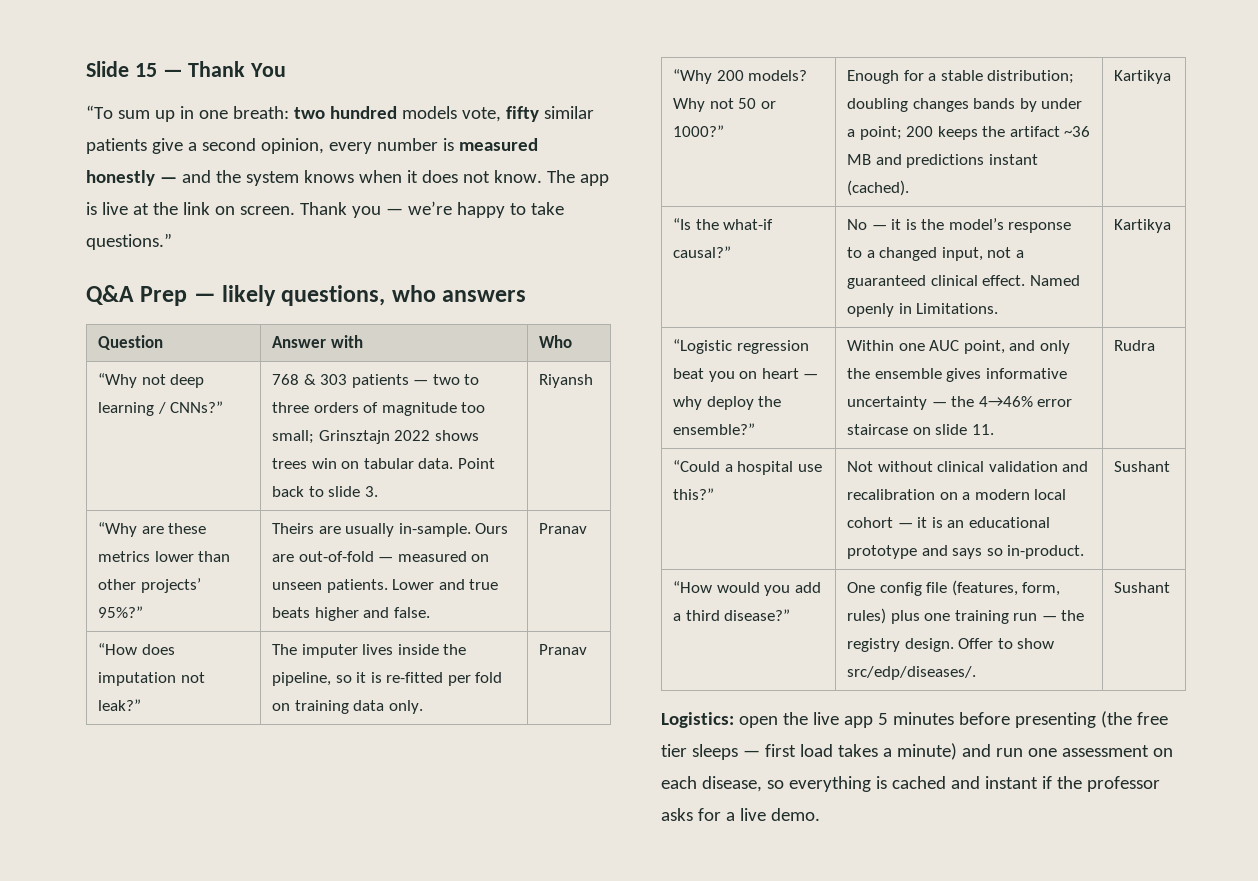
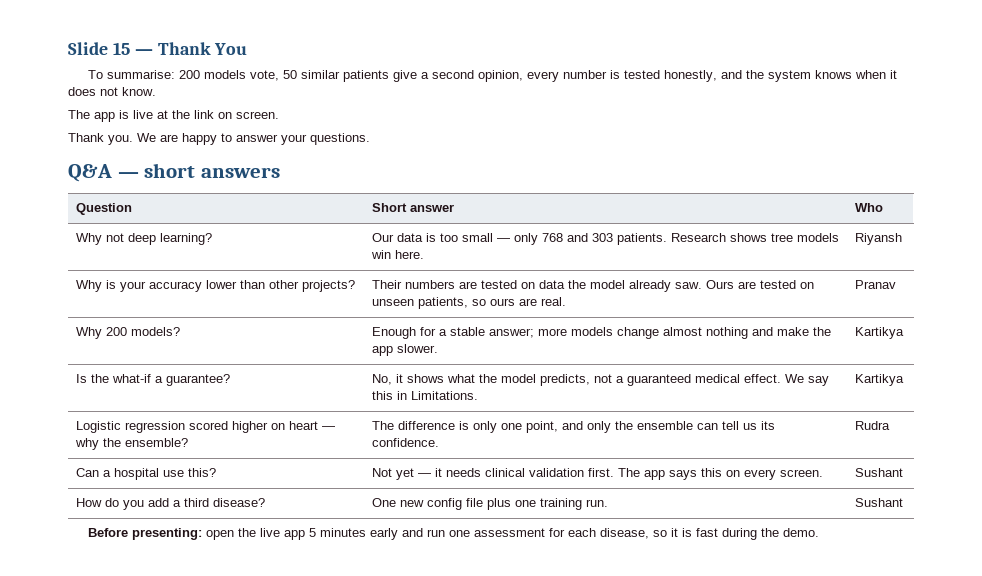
[86,105,397,122] “To sum up in one breath: two hundred -> [88,70,201,79] To summarise: 200
[505,106,539,122] fifty -> [283,70,298,79] 50
[458,138,538,151] [86,170,177,186] measured honestly — -> [624,70,718,82] tested honestly,
(542, 176) none -> (156, 91) //
[299,201,564,218] [86,233,172,250] [86,285,436,306] Thank you — we’re happy to take questions.” // Q&A Prep — likely questions, who -> [68,133,370,145] [68,163,196,182] // Thank you. We are happy to answer your questions. // Q&A — short
[272,335,363,348] Answer with -> [372,203,455,212] Short answer
[98,373,138,388] “Why -> [76,233,103,245] Why
[98,401,224,416] [272,374,480,388] [272,402,486,416] [272,430,479,444] [272,458,495,469] [272,486,378,497] [539,374,594,388] [98,522,207,537] [98,551,231,562] [98,578,201,593] [98,606,144,618] [272,523,509,537] [272,551,490,562] [272,579,499,593] [272,607,430,621] [539,523,588,534] [98,643,175,655] [98,672,205,686] [98,699,142,711] [272,644,467,658] [272,672,503,686] [272,700,423,714] [539,644,588,655] [673,69,808,84] [673,98,776,112] [673,125,725,137] [847,70,1075,84] [847,98,1083,112] [847,126,1091,140] [847,154,1038,168] [847,180,910,196] [1114,70,1172,84] [673,218,692,230] learning / CNNs?” | 768 & 303 patients — two to three orders of magnitude too small; Grinsztajn 2022 shows trees win on tabular data. Point back to slide 3. | Riyansh // “Why are these metrics lower than other projects’ 95%?” | Theirs are usually in-sample. Ours are out-of-fold — measured on unseen patients. Lower and true beats higher and false. | Pranav // “How does imputation not leak?” | The imputer lives inside the pipeline, so it is re-fitted per fold on training data only. | Pranav // “Why 200 models? Why not 50 or 1000?” | Enough for a stable distribution; doubling changes bands by under a point; 200 keeps the artifact ~36 MB and predictions instant (cached). | Kartikya // “Is -> [160,233,213,245] [372,233,840,245] [371,250,425,259] [855,233,903,245] [76,280,356,292] [372,280,815,292] [372,297,567,309] [855,280,897,289] [76,327,181,339] [372,327,832,339] [372,344,439,356] [855,327,905,339] [76,374,88,383] learning? | Our data is too small — only 768 and 303 patients. Research shows tree models win here. | Riyansh // Why is your accuracy lower than other projects? | Their numbers are tested on data the model already saw. Ours are tested on unseen patients, so ours are real. | Pranav // Why 200 models? | Enough for a stable answer; more models change almost nothing and make the app slower. | Kartikya // Is
[673,246,732,258] [847,218,1072,233] [847,247,1024,261] [847,275,1080,289] [847,303,999,317] [1114,219,1172,233] [673,339,809,354] [673,368,819,382] [673,396,782,410] [673,423,756,435] [847,340,960,351] causal?” | No — it is the model’s response to a changed input, not a guaranteed clinical effect. Named openly in Limitations. | Kartikya // “Logistic regression beat you on heart — why deploy the ensemble?” | Within one AUC -> [155,374,231,386] [372,374,830,386] [372,391,479,400] [855,374,905,386] [76,421,336,433] [75,438,189,450] [372,421,523,433] a guarantee? | No, it shows what the model predicts, not a guaranteed medical effect. We say this in Limitations. | Kartikya // Logistic regression scored higher on heart — why the ensemble? | The difference is only one
[946,368,1067,382] [847,396,1073,410] [847,424,994,435] gives informative uncertainty — the 4→46% error staircase on slide 11. -> [697,421,776,430] [372,438,440,447] can tell us its confidence.
[673,460,721,472] “Could -> [76,468,100,477] Can
[673,488,715,500] this?” -> [188,468,217,477] this?
[877,461,1089,472] [847,489,1067,500] [847,517,1050,528] [847,545,1085,559] [1114,461,1171,472] [673,581,760,593] without clinical validation and recalibration on a modern local cohort — it is an educational prototype and says so in-product. | Sushant // “How would -> [396,468,824,480] [855,468,904,477] [76,498,120,507] yet — it needs clinical validation first. The app says this on every screen. | Sushant // How do
[724,609,791,621] disease?” -> [213,498,266,507] disease?
(876, 587) none -> [400,500,425,507] new
[951,580,1061,596] [847,608,1085,624] [847,638,1055,652] [847,666,977,680] [1114,582,1171,593] [661,712,734,728] (features, form, rules) plus one training run — the registry design. Offer to show src/edp/diseases/. | Sushant // Logistics: -> [487,498,609,510] [855,498,904,507] [88,528,203,540] plus one training run. | Sushant // Before presenting:
[958,711,1168,728] [661,743,957,760] before presenting (the free tier sleeps — first load takes a minute) -> [370,528,399,540] early
[1152,748,1173,757] on -> [549,528,566,537] for
[788,776,1160,792] [661,808,766,821] everything is cached and instant if the professor asks for a live -> [671,528,780,540] it is fast during the

